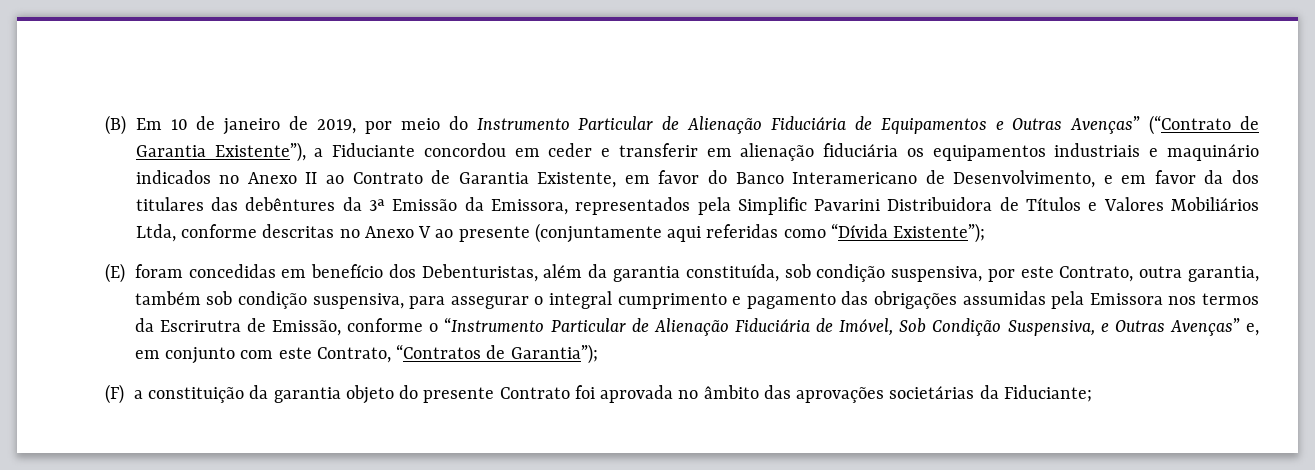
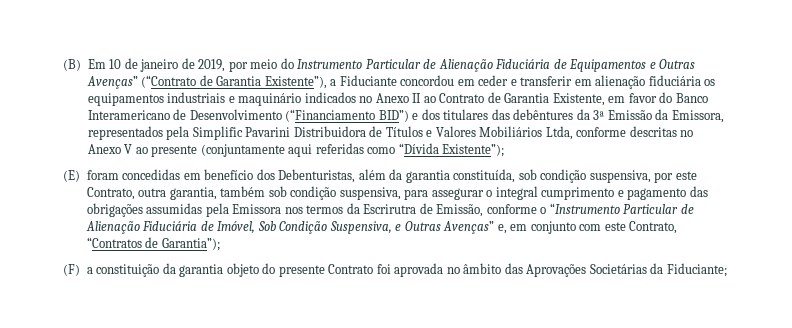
[953,170,1224,188] Desenvolvimento, e em favor da -> [189,109,419,122] Desenvolvimento (“Financiamento BID”) e
[796,386,975,403] aprovações societárias -> [526,264,647,277] Aprovações Societárias

